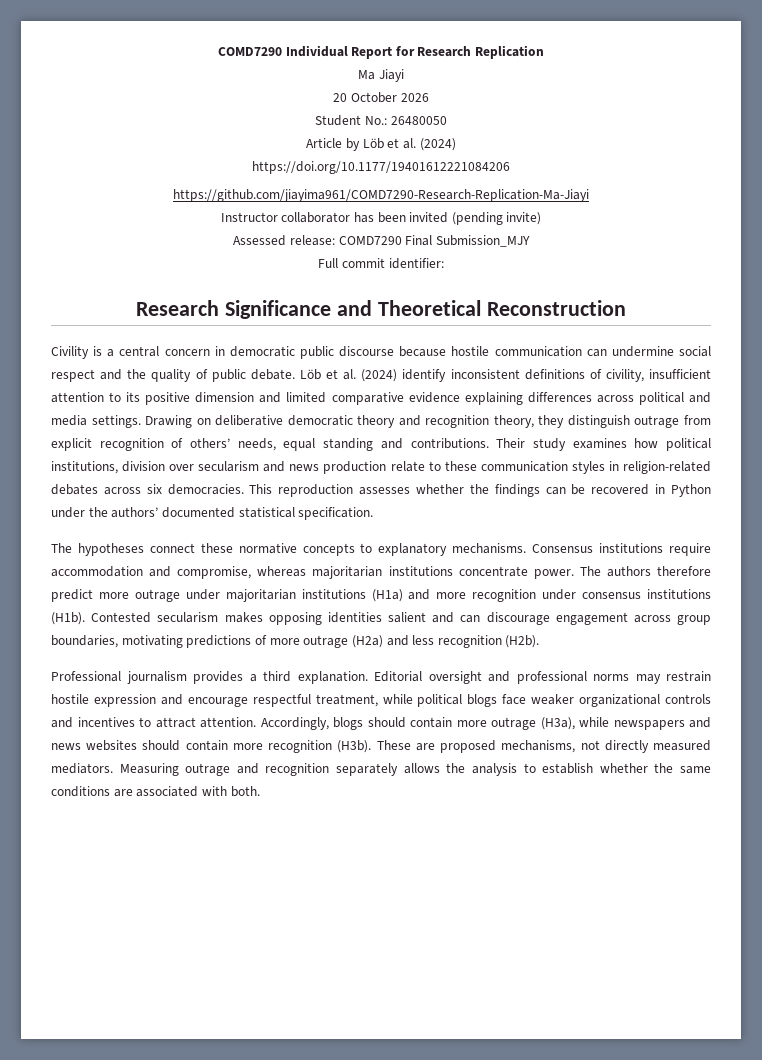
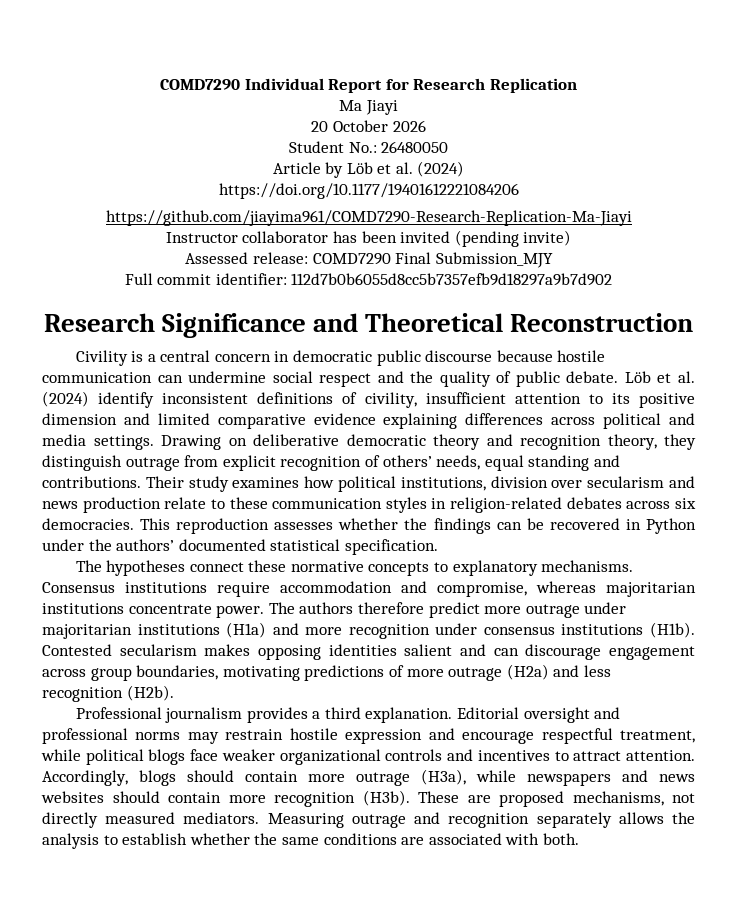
(444, 263) none -> [291,273,613,286] 112d7b0b6055d8cc5b7357efb9d18297a9b7d902

